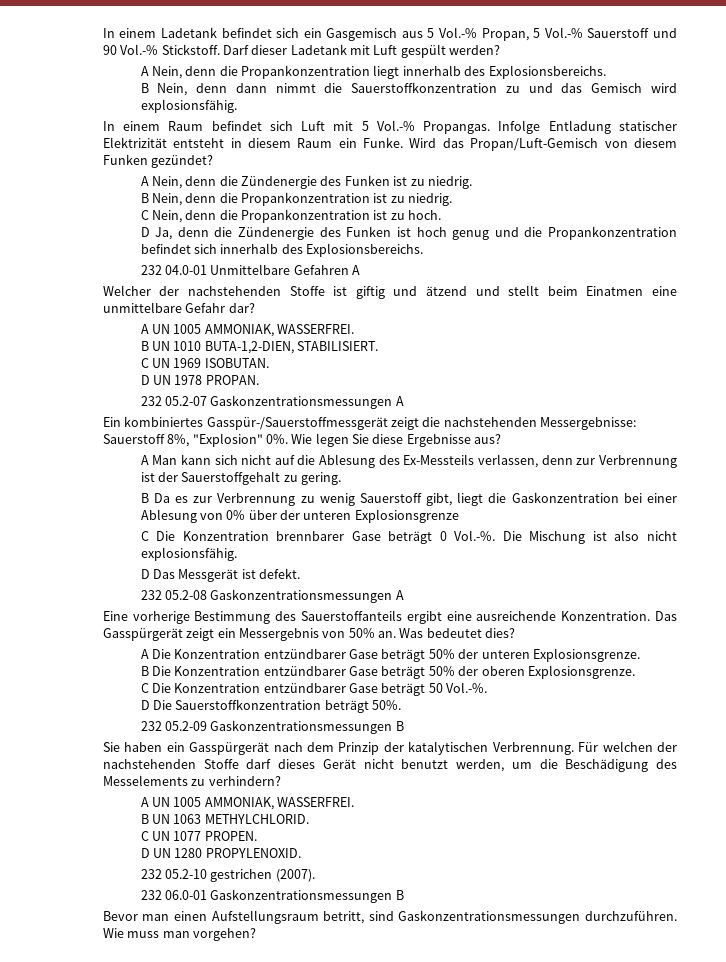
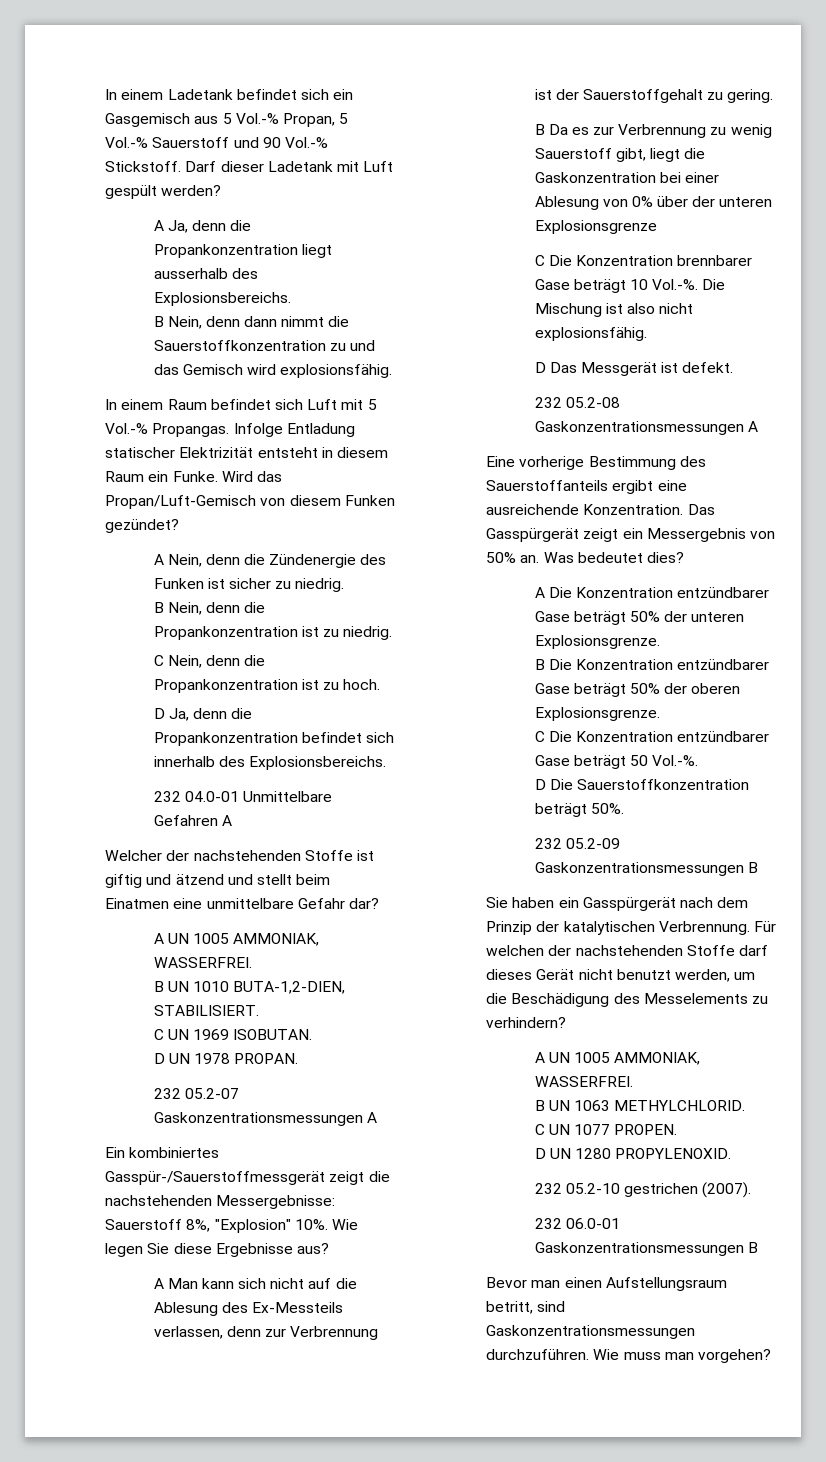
[151,66,182,79] Nein, -> [167,220,188,233] Ja,
[402,65,461,76] innerhalb -> [153,268,228,279] ausserhalb
(408, 181) none -> [228,578,271,589] sicher
[238,226,543,240] Zündenergie des Funken ist hoch genug und die -> (253, 713) none
[265,434,288,444] 0%. -> [294,1219,328,1230] 10%.
[439,531,447,541] 0 -> [629,279,648,290] 10

